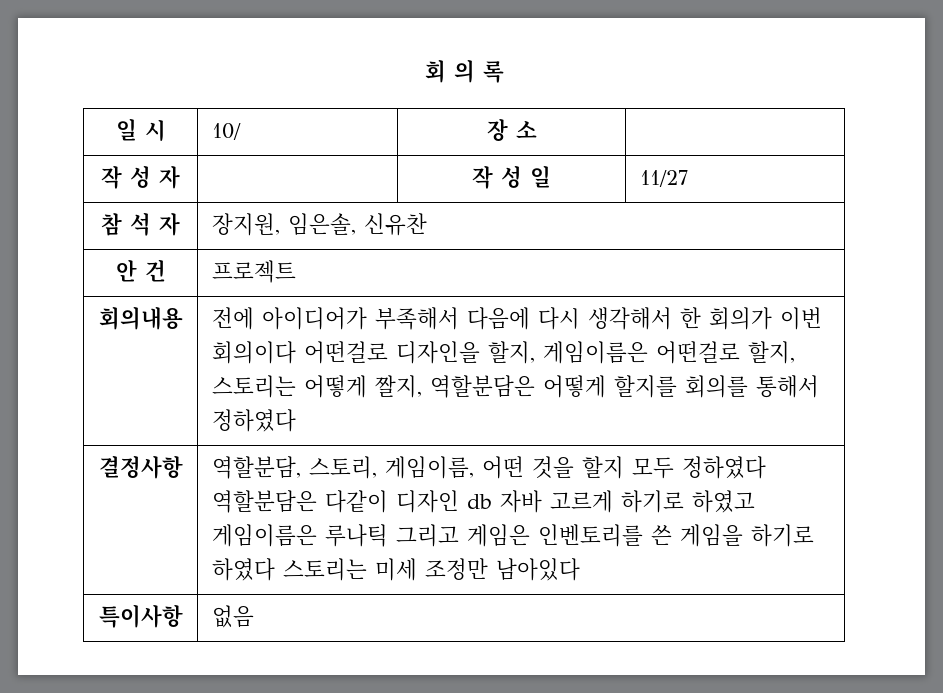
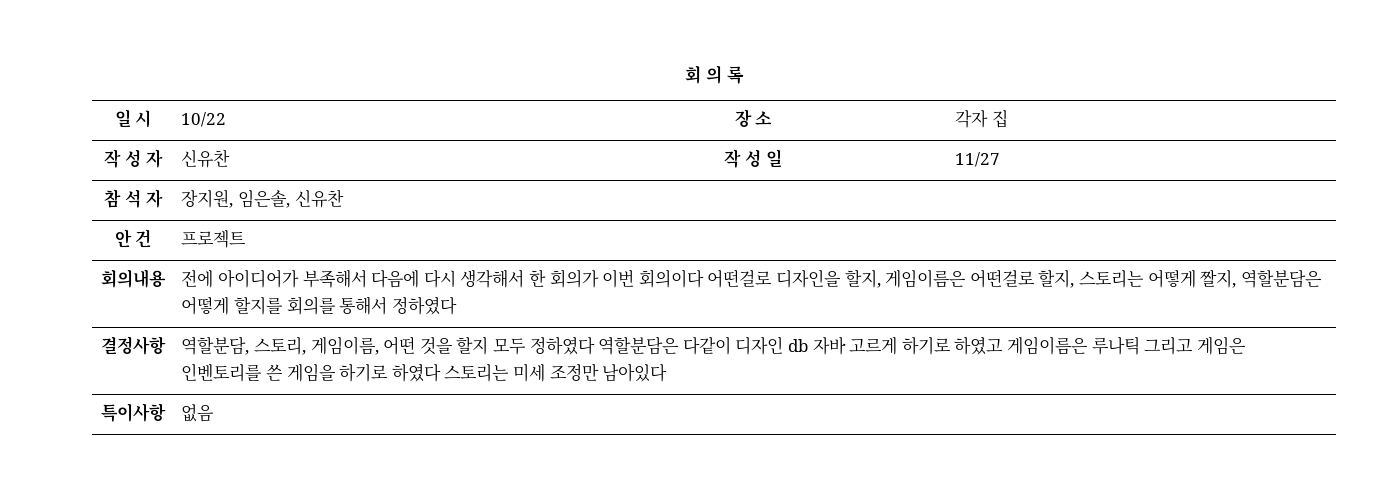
[211,123,241,140] 10/ -> [181,112,227,127] 10/22
(537, 129) none -> [955,109,1009,128] 각자 집
(180, 177) none -> [181,149,231,168] 신유찬

